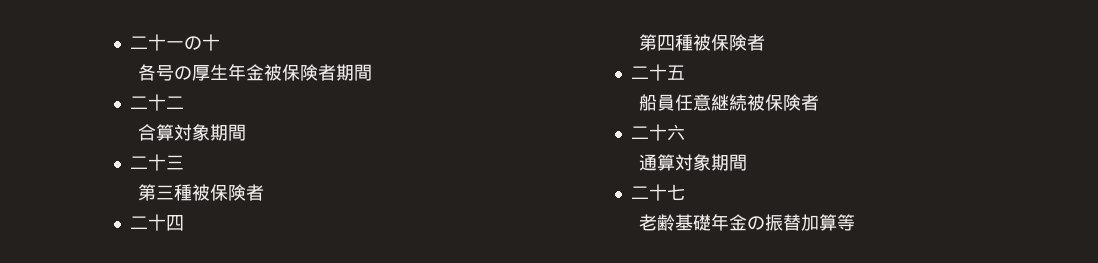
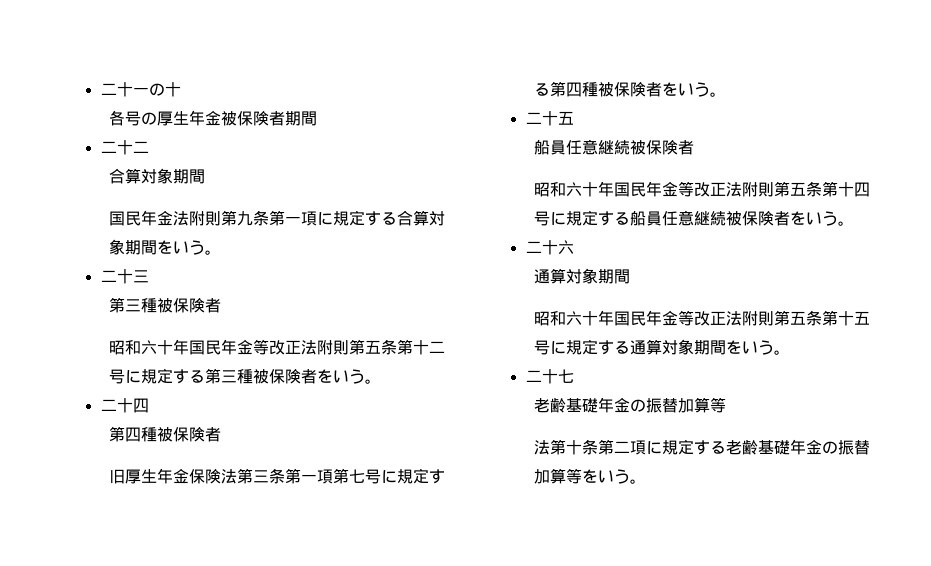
(246, 132) none -> [108,210,445,226] [108,239,221,255] // 国民年金法附則第九条第一項に規定する合算対象期間をいう。
(264, 192) none -> [108,339,445,355] [108,368,381,384] // 昭和六十年国民年金等改正法附則第五条第十二号に規定する第三種被保険者をいう。
(765, 42) none -> [108,468,445,484] [533,81,726,97] // 旧厚生年金保険法第三条第一項第七号に規定する第四種被保険者をいう。
(819, 102) none -> [533,181,870,197] [533,210,854,226] // 昭和六十年国民年金等改正法附則第五条第十四号に規定する船員任意継続被保険者をいう。
(747, 162) none -> [533,310,870,326] [533,339,790,355] // 昭和六十年国民年金等改正法附則第五条第十五号に規定する通算対象期間をいう。
(855, 222) none -> [533,439,870,455] [533,468,646,484] // 法第十条第二項に規定する老齢基礎年金の振替加算等をいう。

